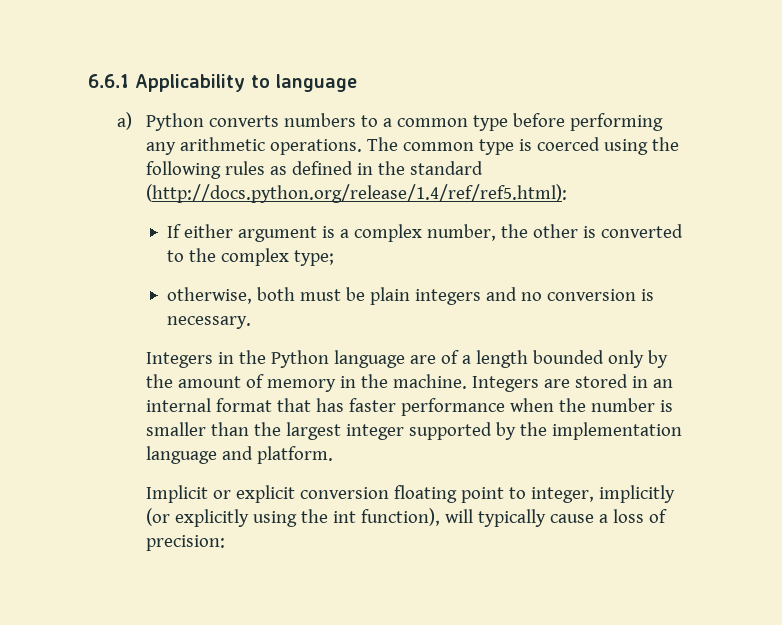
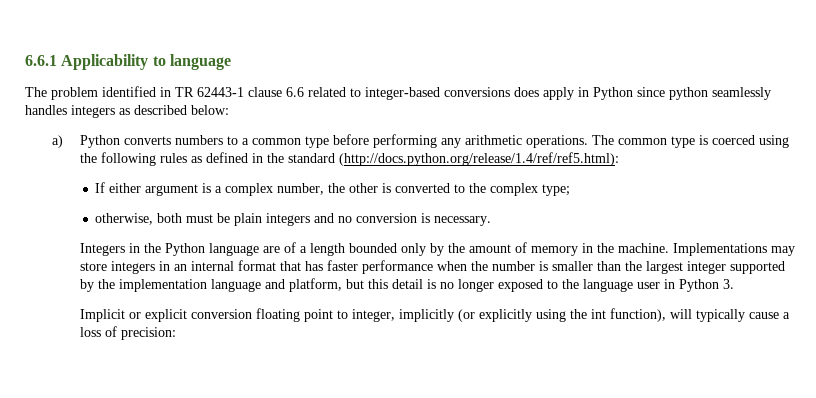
(357, 83) none -> [25,86,771,100] [25,105,229,118] // The problem identified in TR 62443-1 clause 6.6 related to integer-based conversions does apply in Python since python seamlessly handles integers as described below:
[472,374,629,392] Integers are stored -> [672,243,795,256] [79,261,155,274] Implementations may store integers
[257,446,334,464] platform. -> [288,278,734,292] platform, but this detail is no longer exposed to the language user in Python 3.

